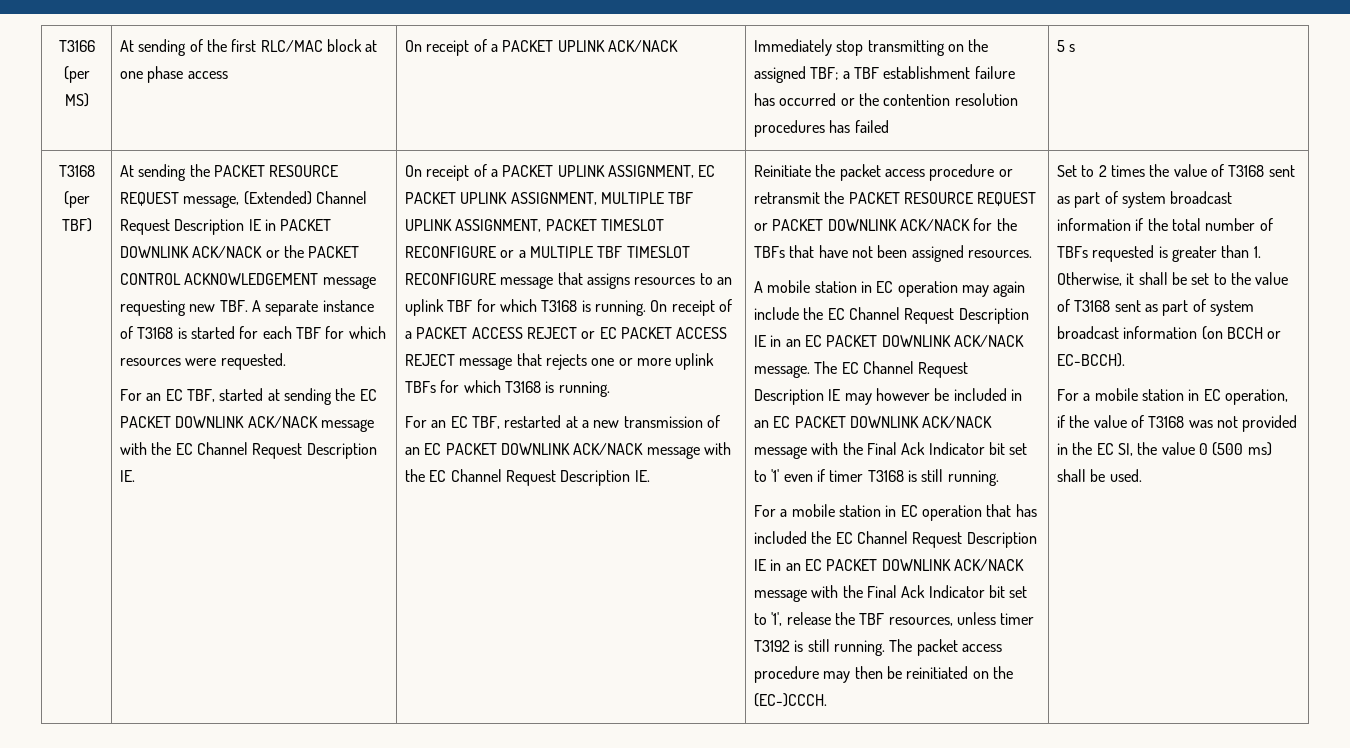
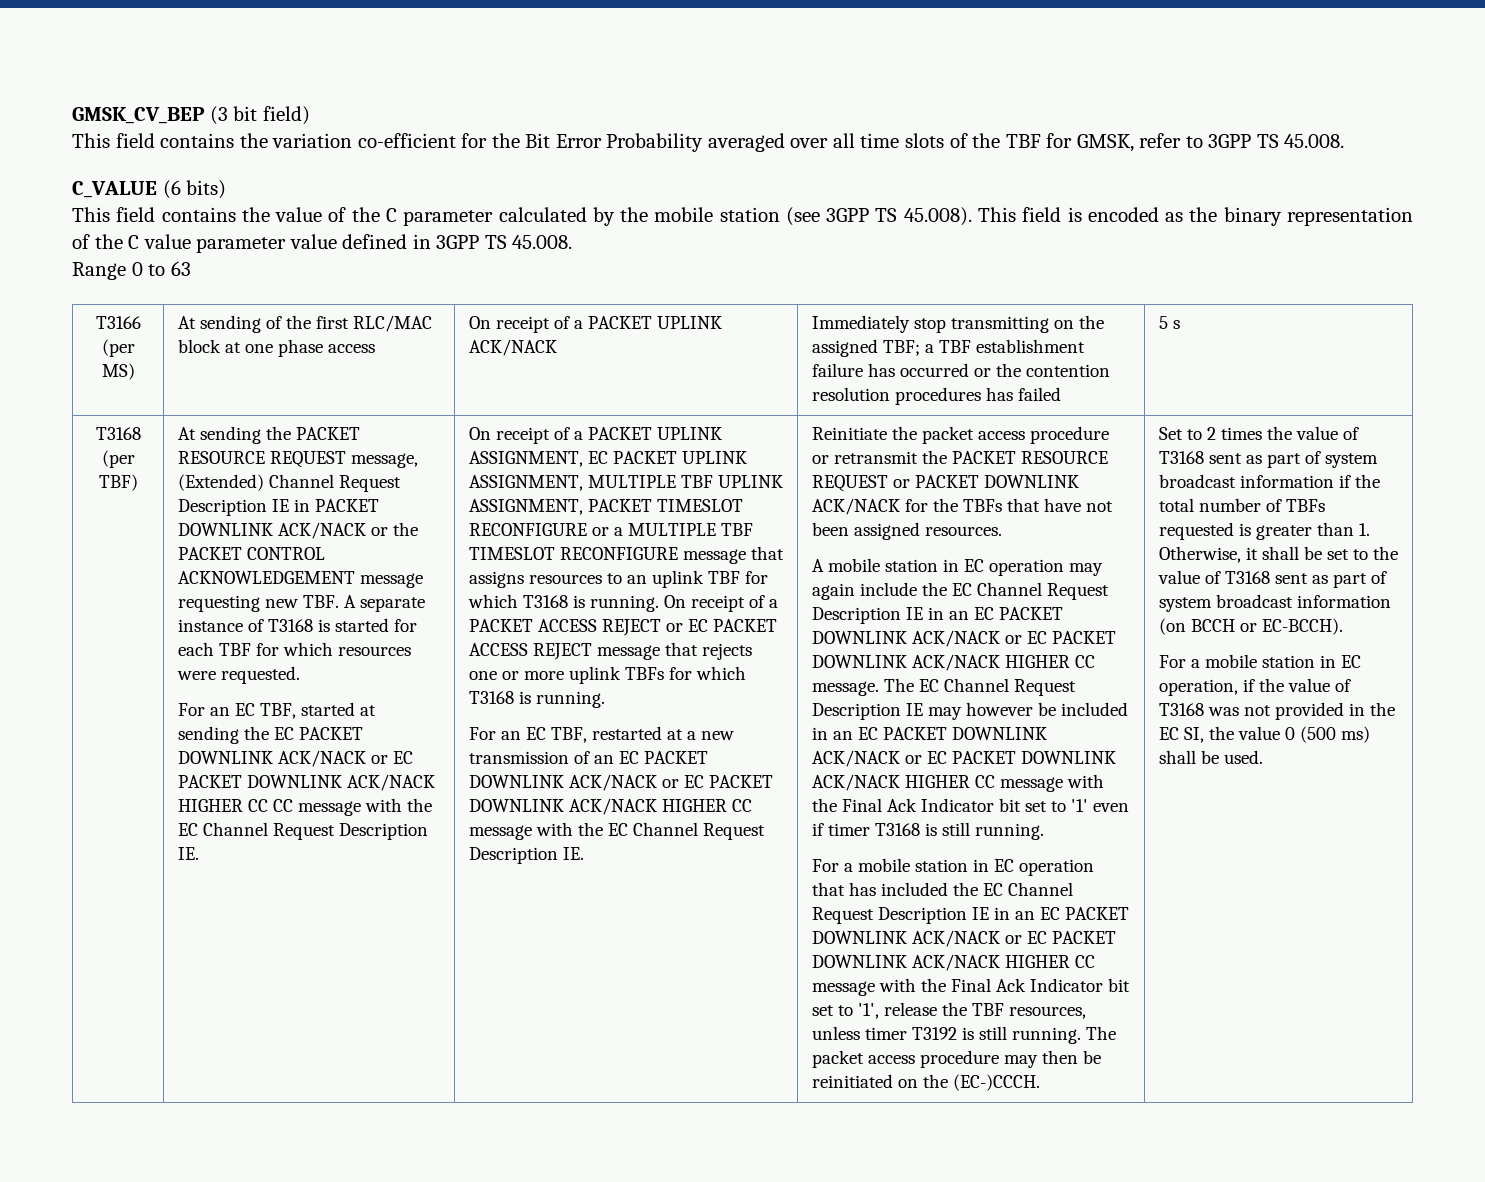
(58, 46) none -> [72,106,310,125] [72,133,1345,152] [72,180,227,199] [72,207,1413,226] [72,234,573,253] [72,261,191,280] GMSK_CV_BEP (3 bit field) // This field contains the variation co-efficient for the Bit Error Probability averaged over all time slots of the TBF for GMSK, refer to 3GPP TS 45.008. // C_VALUE (6 bits) // This field contains the value of the C parameter calculated by the mobile station (see 3GPP TS 45.008). This field is encoded as the binary representation of the C value parameter value defined in 3GPP TS 45.008. // Range 0 to 63 //
(318, 422) none -> [370,751,413,764] [177,774,435,791] [177,799,293,812] or EC PACKET DOWNLINK ACK/NACK HIGHER CC CC
(644, 449) none -> [661,775,773,788] [468,798,752,815] or EC PACKET DOWNLINK ACK/NACK HIGHER CC
(1025, 341) none -> [1004,631,1116,644] [811,654,1095,671] or EC PACKET DOWNLINK ACK/NACK HIGHER CC
(993, 422) none -> [904,751,1116,764] [811,774,995,791] or EC PACKET DOWNLINK ACK/NACK HIGHER CC
(1025, 565) none -> [1004,931,1116,944] [811,954,1095,971] or EC PACKET DOWNLINK ACK/NACK HIGHER CC

